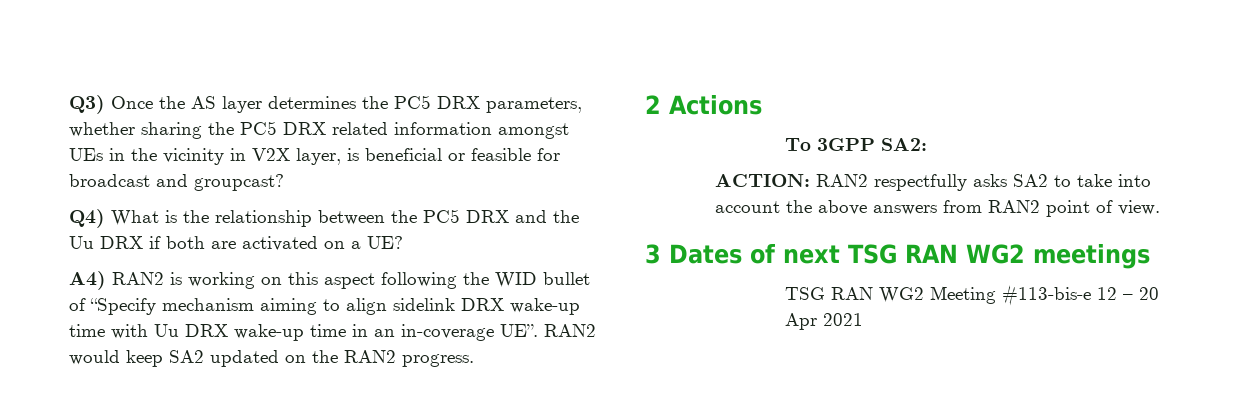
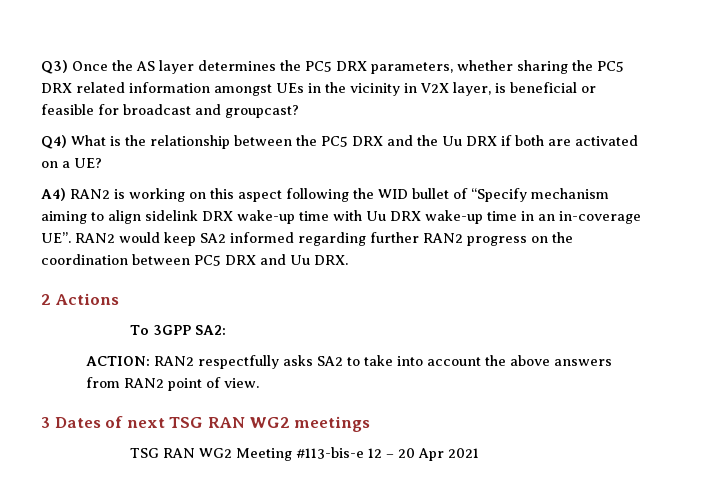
[210,350,474,367] updated on the RAN2 progress. -> [230,232,573,246] [41,254,348,266] informed regarding further RAN2 progress on the coordination between PC5 DRX and Uu DRX.

